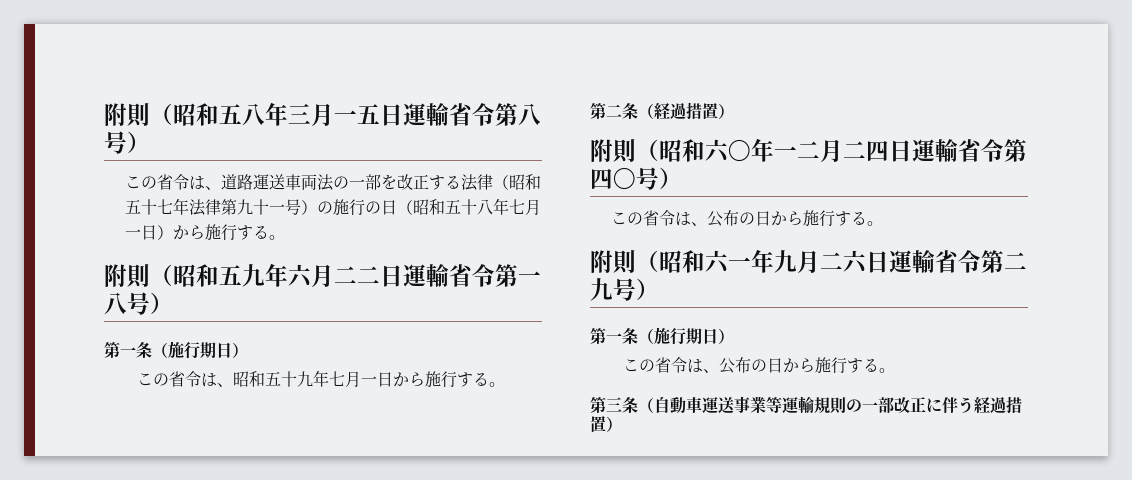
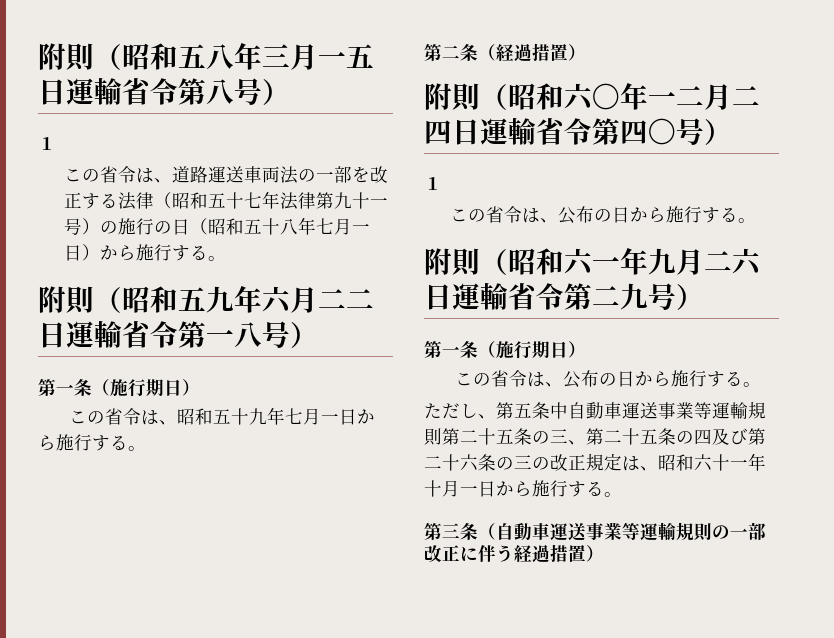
(150, 142) none -> [38,137,56,150] // １
(682, 178) none -> [424,177,442,190] // １
(895, 370) none -> [424,401,766,419] [424,428,766,446] [424,453,766,471] [424,480,622,497] // ただし、第五条中自動車運送事業等運輸規則第二十五条の三、第二十五条の四及び第二十六条の三の改正規定は、昭和六十一年十月一日から施行する。

